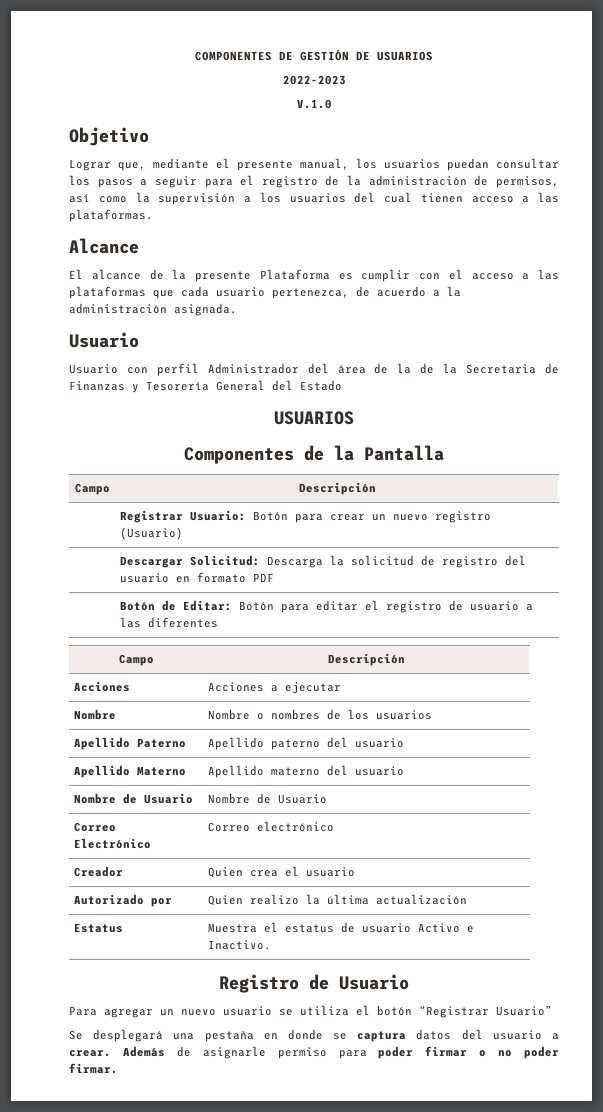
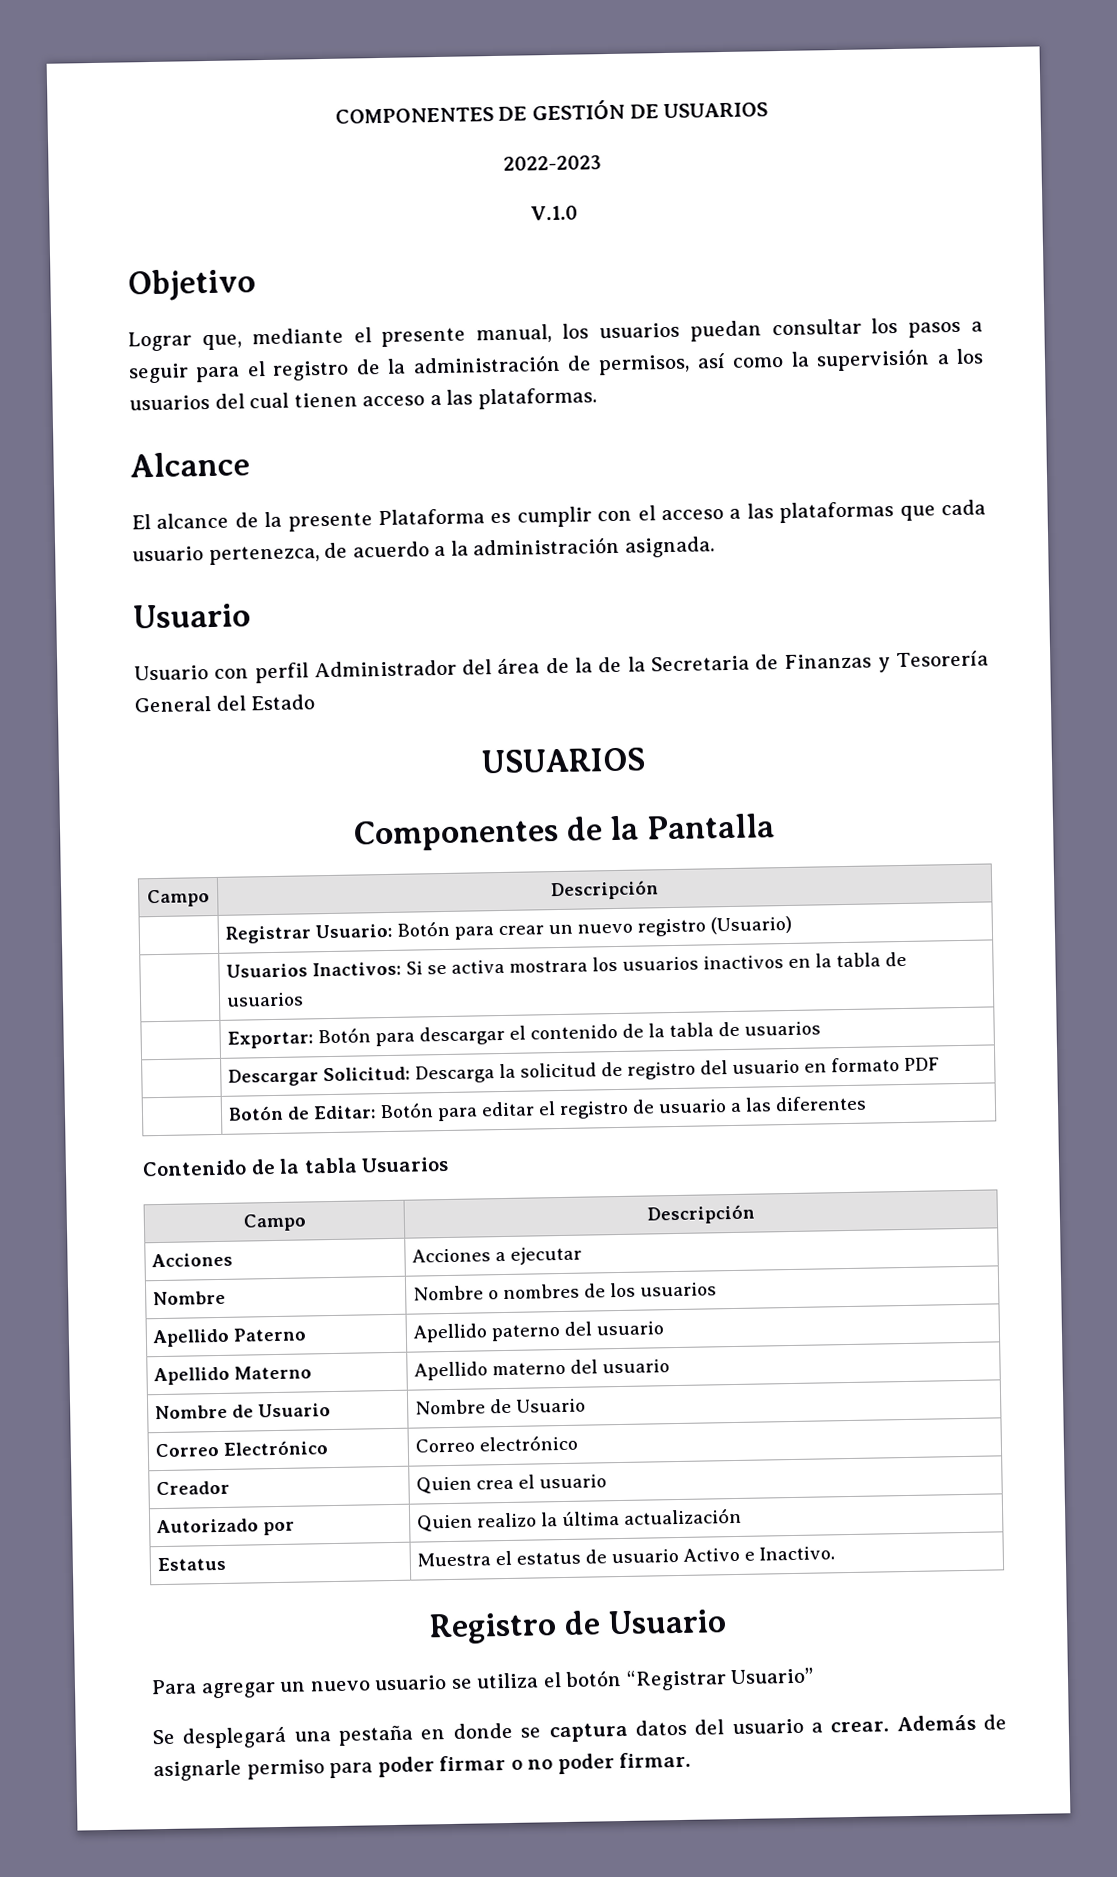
(184, 533) none -> [226,951,908,978] [226,992,305,1007] [227,1021,822,1049] // | Usuarios Inactivos: Si se activa mostrara los usuarios inactivos en la tabla de usuarios // | Exportar: Botón para descargar el contenido de la tabla de usuarios
(219, 622) none -> [142,1156,450,1177] // Contenido de la tabla Usuarios

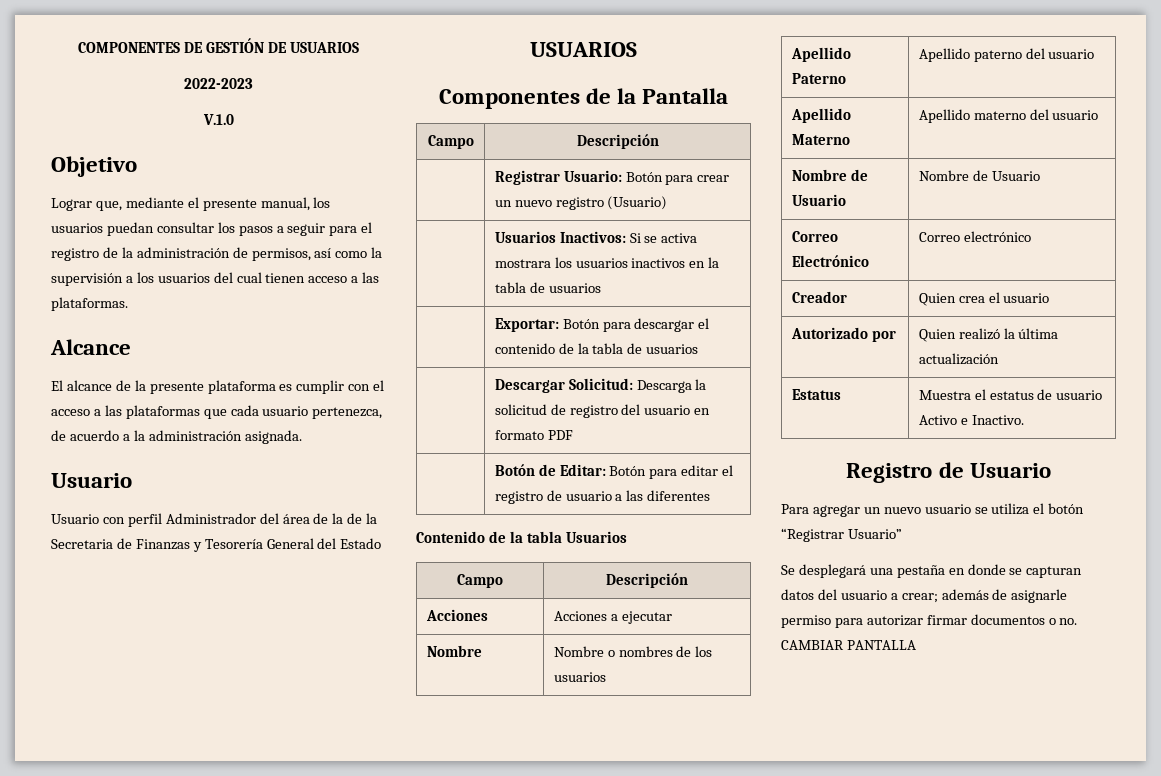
[378,508,485,526] Plataforma -> [207,380,276,394] plataforma
[477,1512,538,1528] realizo -> [958,328,1000,340] realizó
[548,1722,629,1743] captura -> [1026,566,1083,578] capturan
[830,1714,976,1733] crear. Además -> [901,589,989,603] crear; además
[377,1751,692,1778] poder firmar o no poder firmar. -> [866,614,1078,626] [781,640,916,650] autorizar firmar documentos o no. CAMBIAR PANTALLA

